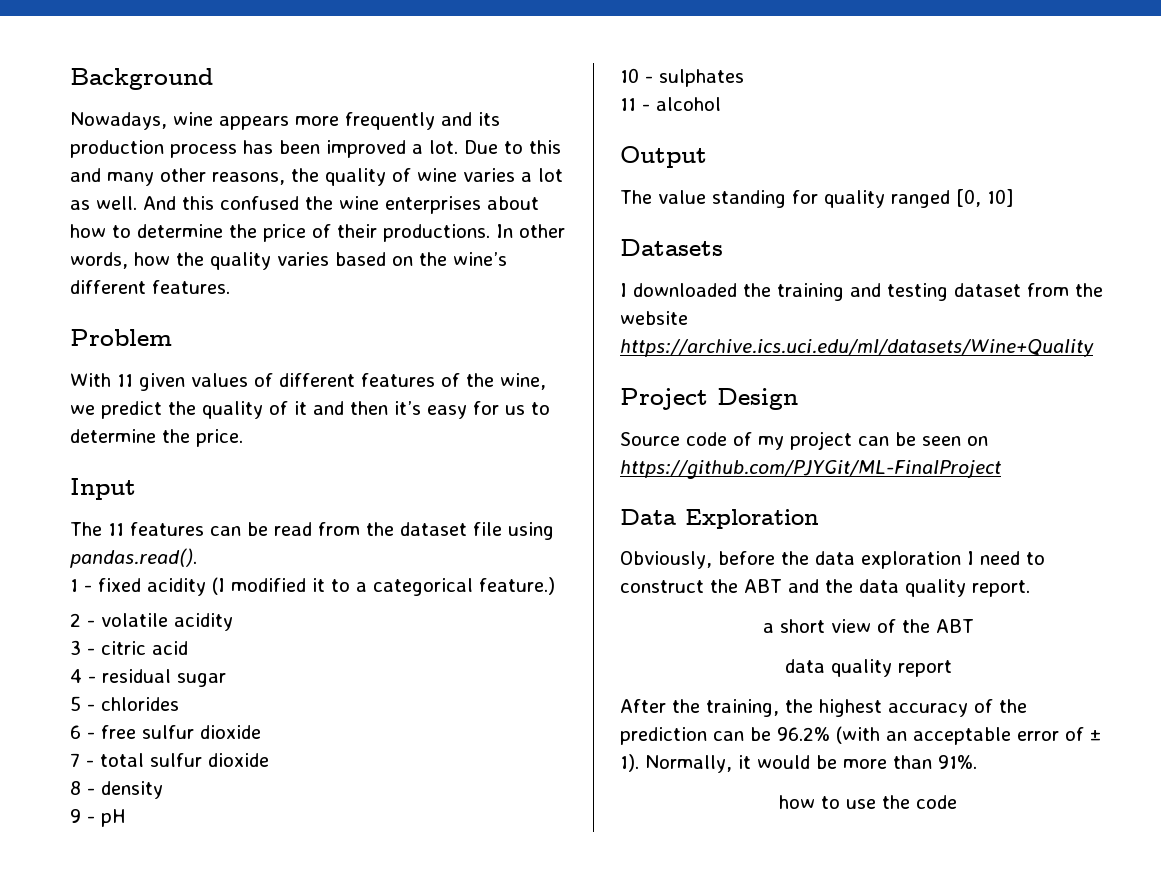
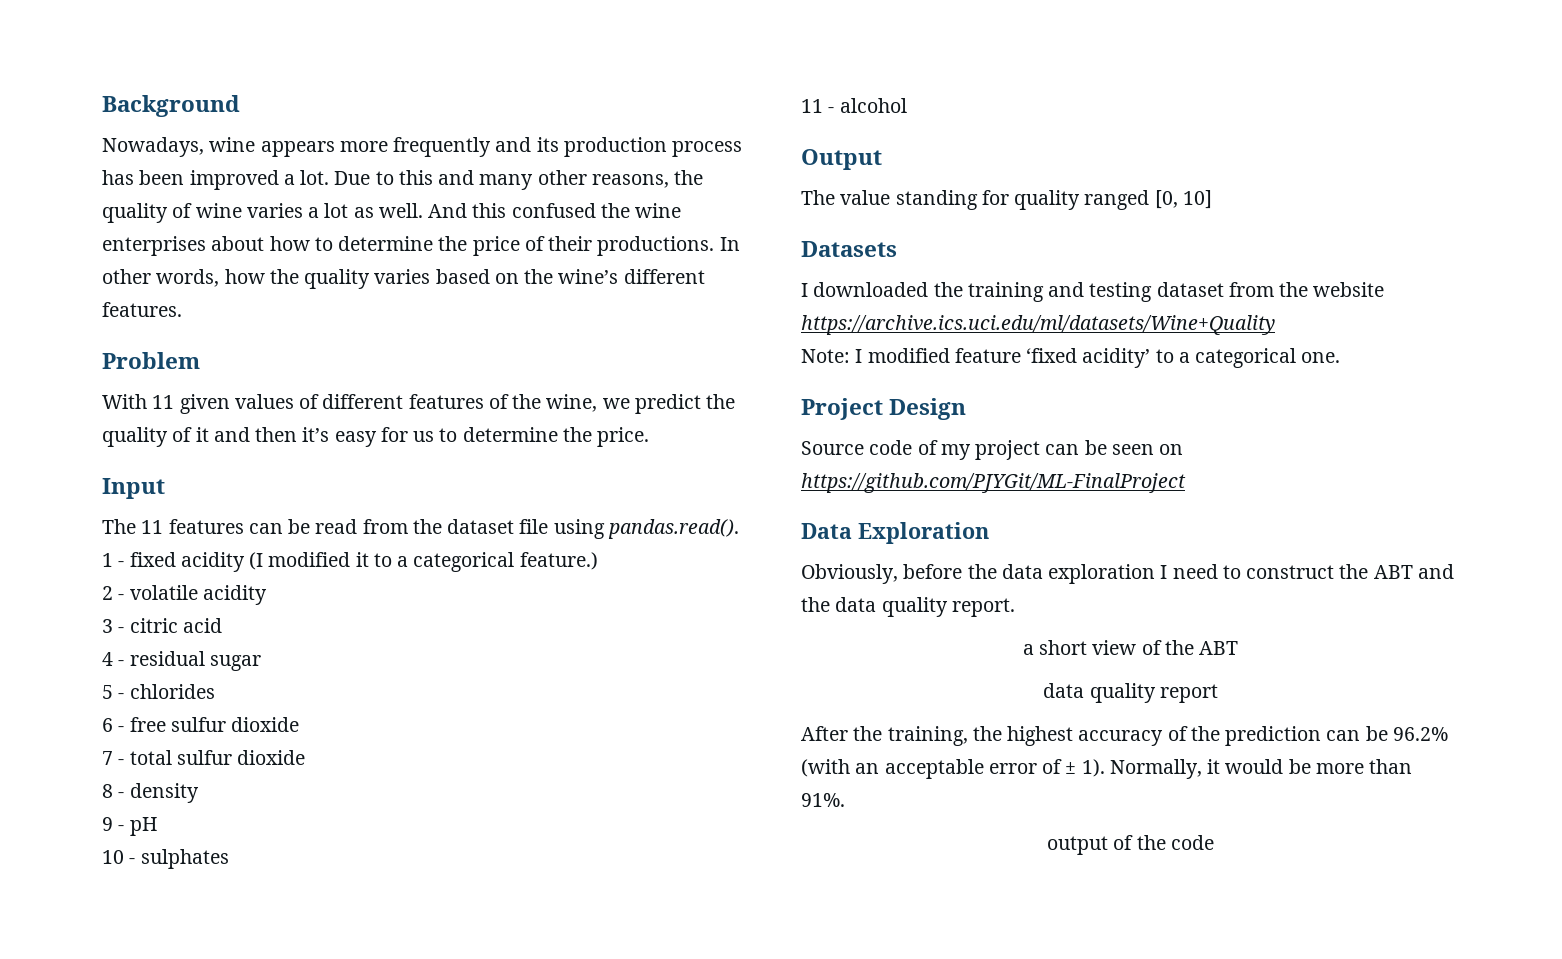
(1094, 348) none -> [801,348,1341,368] // Note: I modified feature ‘fixed acidity’ to a categorical one.
[779,795,876,809] how to use -> [1047,835,1134,855] output of

